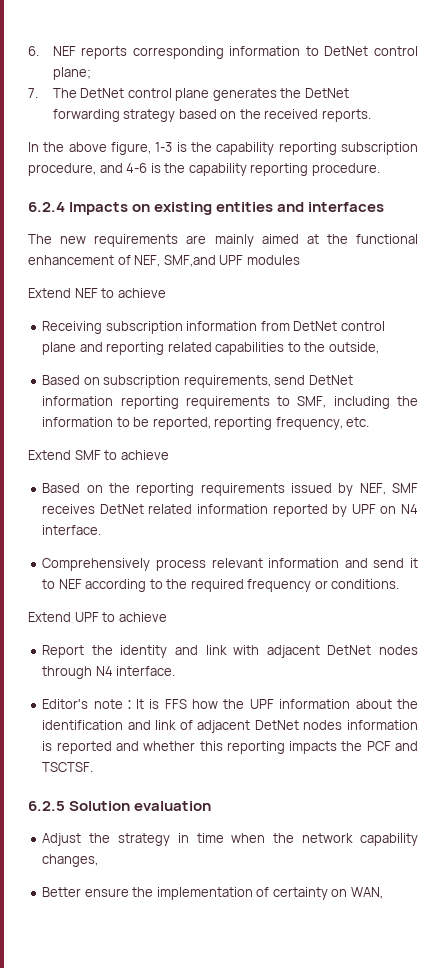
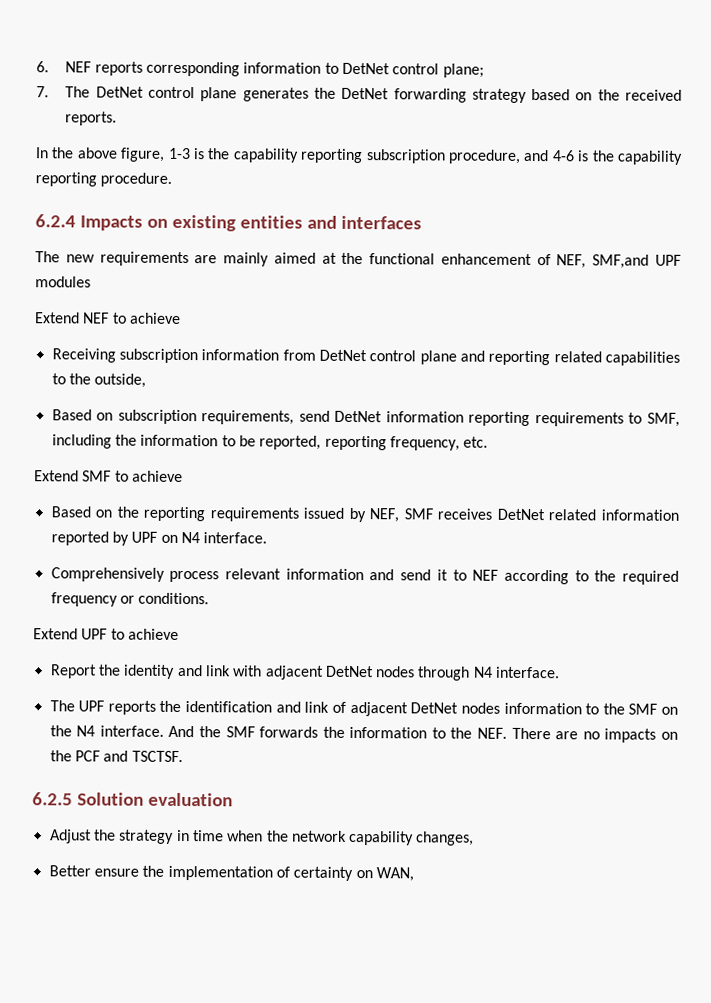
[42,699,392,709] Editor's note：It is FFS how the UPF information about -> [49,700,156,715] The UPF reports
[42,741,338,754] is reported and whether this reporting impacts -> [585,703,678,715] [49,725,678,743] to the SMF on the N4 interface. And the SMF forwards the information to the NEF. There are no impacts on

